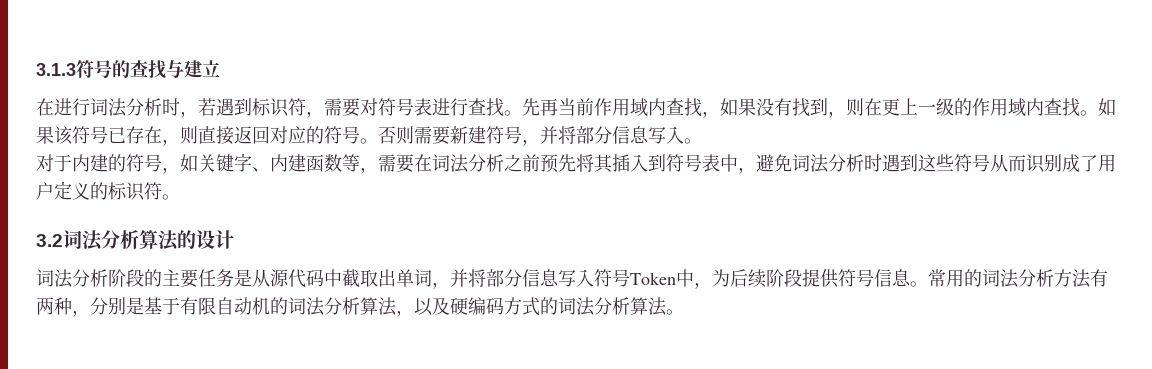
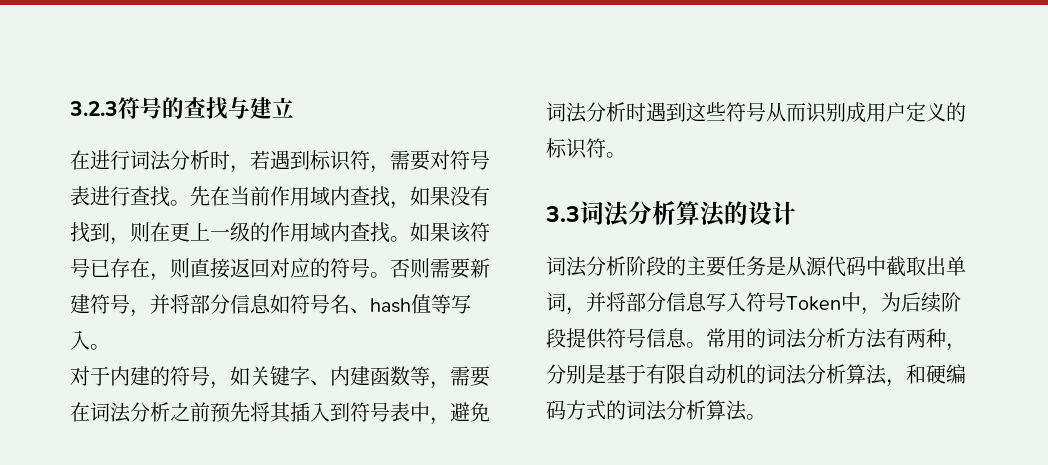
[36,63,76,76] 3.1.3 -> [69,101,118,116] 3.2.3
[540,98,558,116] 再 -> [210,186,230,206] 在
(649, 135) none -> [270,294,451,314] 如符号名、hash值等
[1080,155,1098,172] 了 -> (866, 112) none
[36,234,63,247] 3.2 -> [545,206,580,222] 3.3
[414,297,450,316] 以及 -> [906,364,926,384] 和

